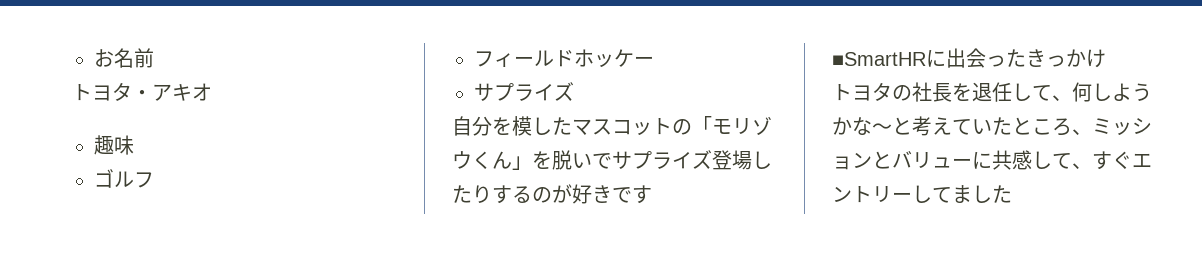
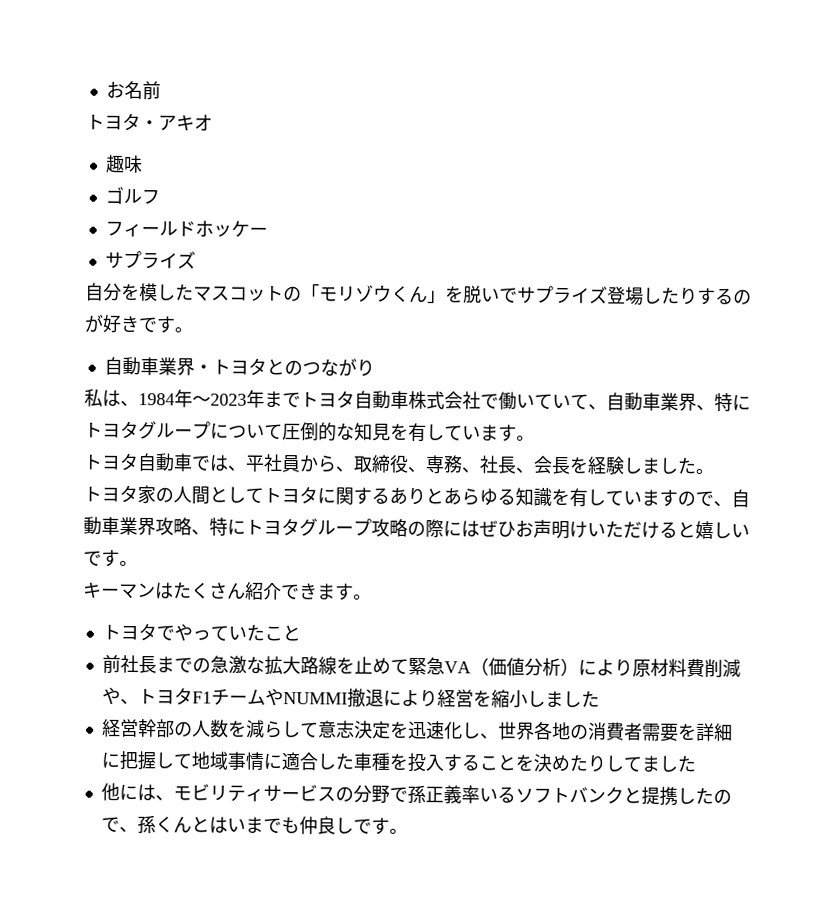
[832,48,1106,68] [832,82,1152,102] [832,116,1152,136] [832,150,1152,170] [832,185,1012,203] // ■SmartHRに出会ったきっかけ // トヨタの社長を退任して、何しようかな〜と考えていたところ、ミッションとバリューに共感して、すぐエントリーしてました -> [174,327,193,333] [103,356,375,377] [84,388,751,412] [84,420,535,443] [83,452,714,476] [83,484,750,508] [83,516,750,540] [83,549,138,567] [83,581,372,601] [101,623,301,642] [101,654,741,678] [101,686,600,708] [101,718,733,742] [100,750,696,773] [100,782,732,806] [100,815,408,835] 。 // 自動車業界・トヨタとのつながり // 私は、1984年〜2023年までトヨタ自動車株式会社で働いていて、自動車業界、特にトヨタグループについて圧倒的な知見を有しています。 // トヨタ自動車では、平社員から、取締役、専務、社長、会長を経験しました。 // トヨタ家の人間としてトヨタに関するありとあらゆる知識を有していますので、自動車業界攻略、特にトヨタグループ攻略の際にはぜひお声明けいただけると嬉しいです。 // キーマンはたくさん紹介できます。 // トヨタでやっていたこと // 前社長までの急激な拡大路線を止めて緊急VA（価値分析）により原材料費削減や、トヨタF1チームやNUMMI撤退により経営を縮小しました // 経営幹部の人数を減らして意志決定を迅速化し、世界各地の消費者需要を詳細に把握して地域事情に適合した車種を投入することを決めたりしてました // 他には、モビリティサービスの分野で孫正義率いるソフトバンクと提携したので、孫くんとはいまでも仲良しです。

